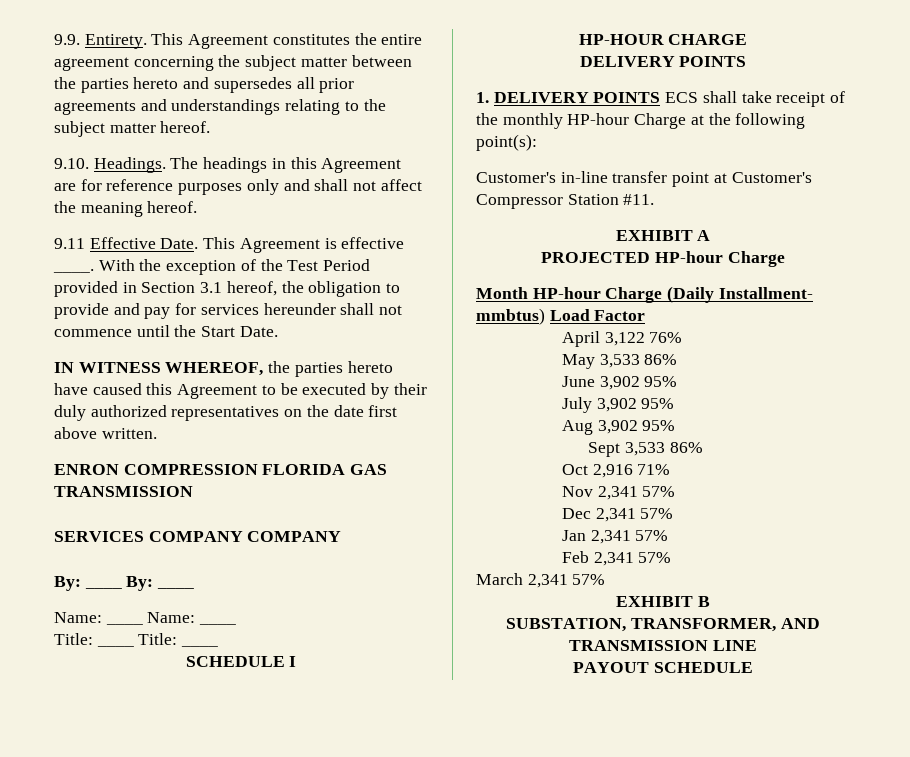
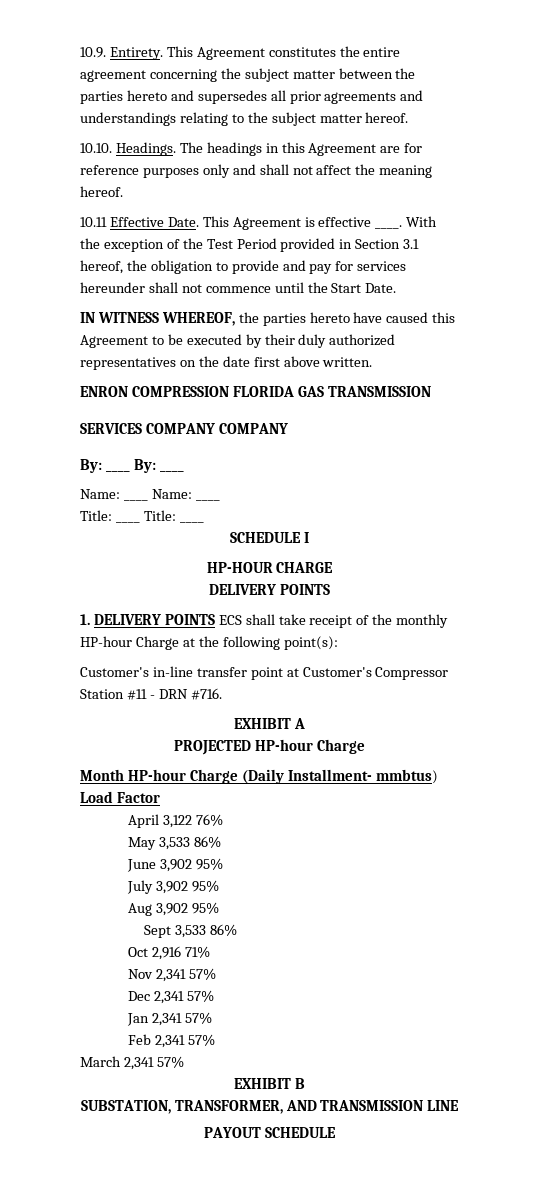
[54,34,80,45] 9.9. -> [80,47,106,58] 10.9.
[54,158,89,169] 9.10. -> [80,143,112,153] 10.10.
[54,238,85,249] 9.11 -> [80,217,107,227] 10.11
[623,194,655,205] #11. -> [126,688,222,700] #11 - DRN #716.

